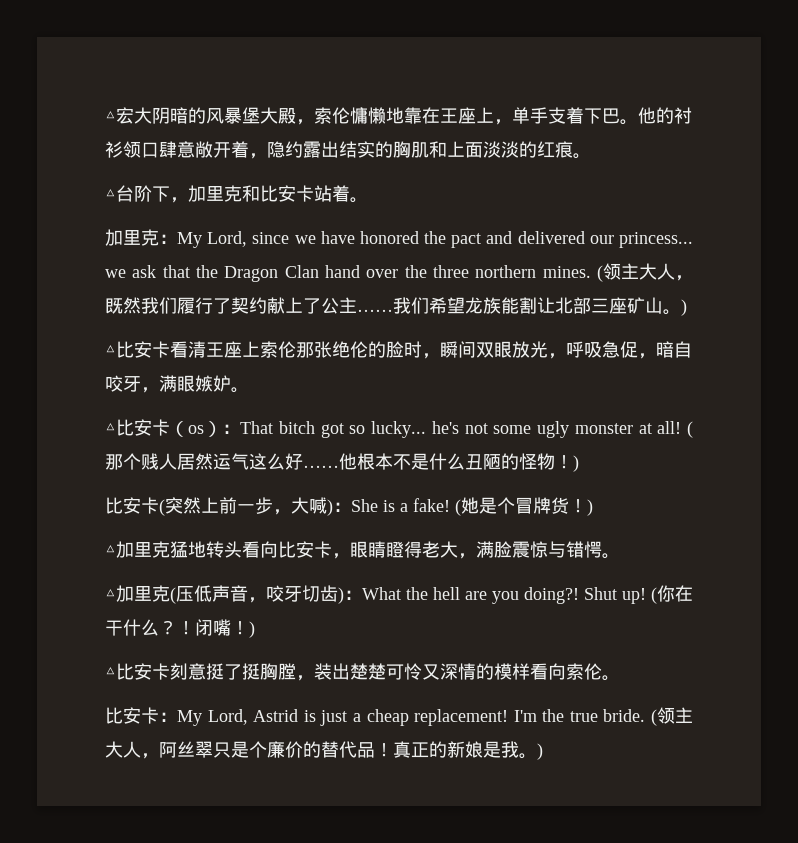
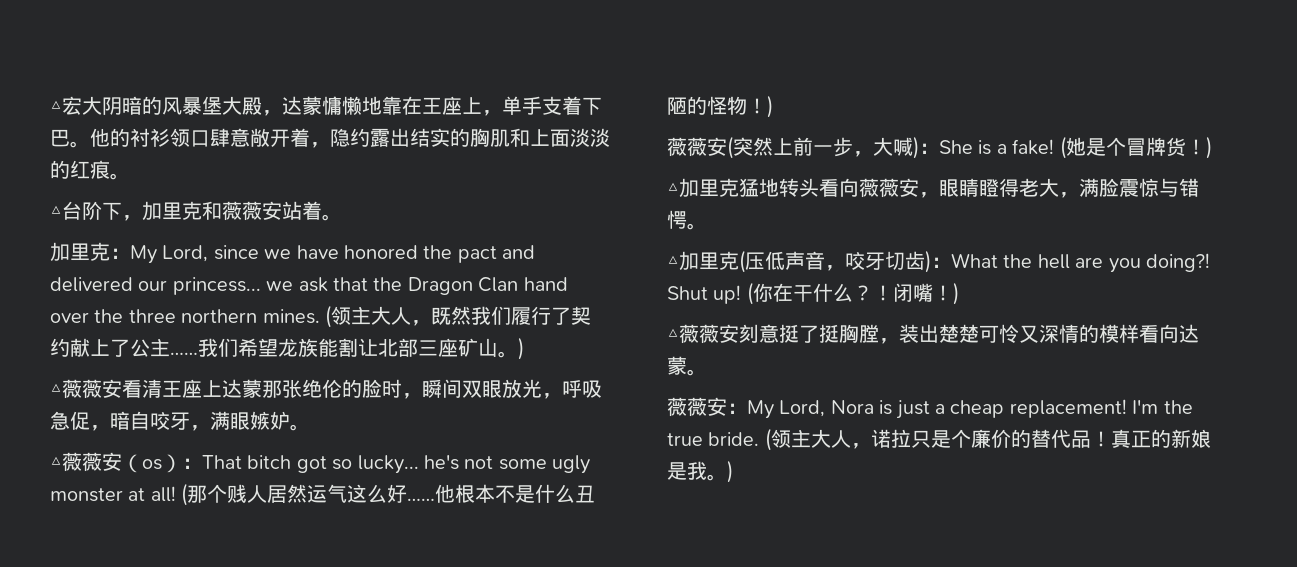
[314,107,350,124] 索伦 -> [282,96,322,115] 达蒙
[260,185,314,202] 比安卡 -> [222,201,282,221] 薇薇安
[116,341,170,358] 比安卡 -> [62,379,122,399] 薇薇安
[260,341,296,358] 索伦 -> [222,379,262,398] 达蒙
[116,419,170,436] 比安卡 -> [62,452,122,472] 薇薇安
[105,497,159,514] 比安卡 -> [667,137,727,157] 薇薇安
[278,541,332,558] 比安卡 -> [859,178,919,198] 薇薇安
[116,663,170,680] 比安卡 -> [679,324,739,344] 薇薇安
[566,663,620,681] [105,707,299,726] 索伦。 // 比安卡：My Lord, Astrid -> [1179,324,1199,343] [667,356,707,376] [667,397,874,419] 达蒙。 // 薇薇安：My Lord, Nora
[159,741,213,758] 阿丝翠 -> [870,429,911,448] 诺拉

